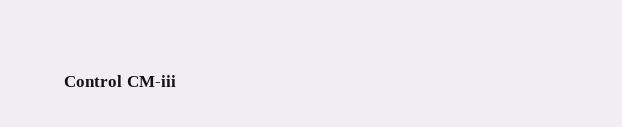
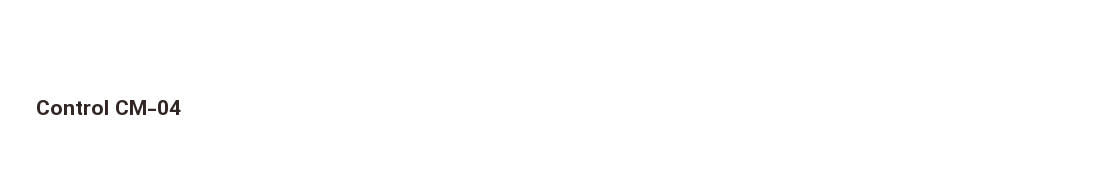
[126,75,176,87] CM-iii -> [115,100,181,115] CM-04

